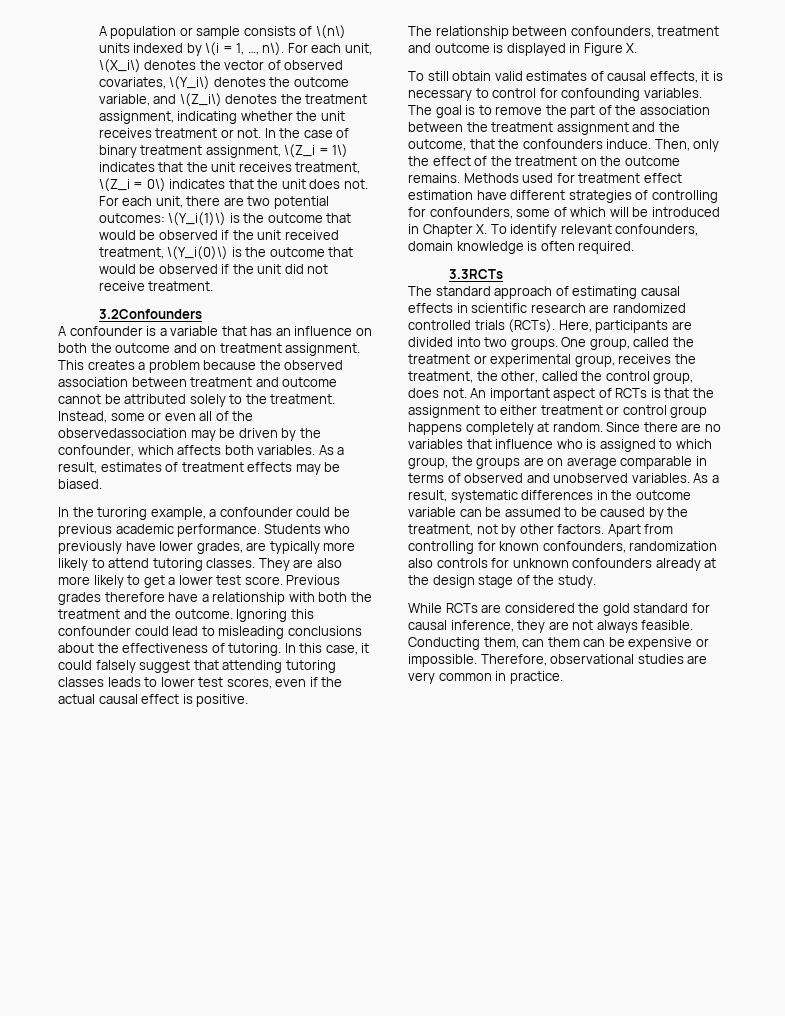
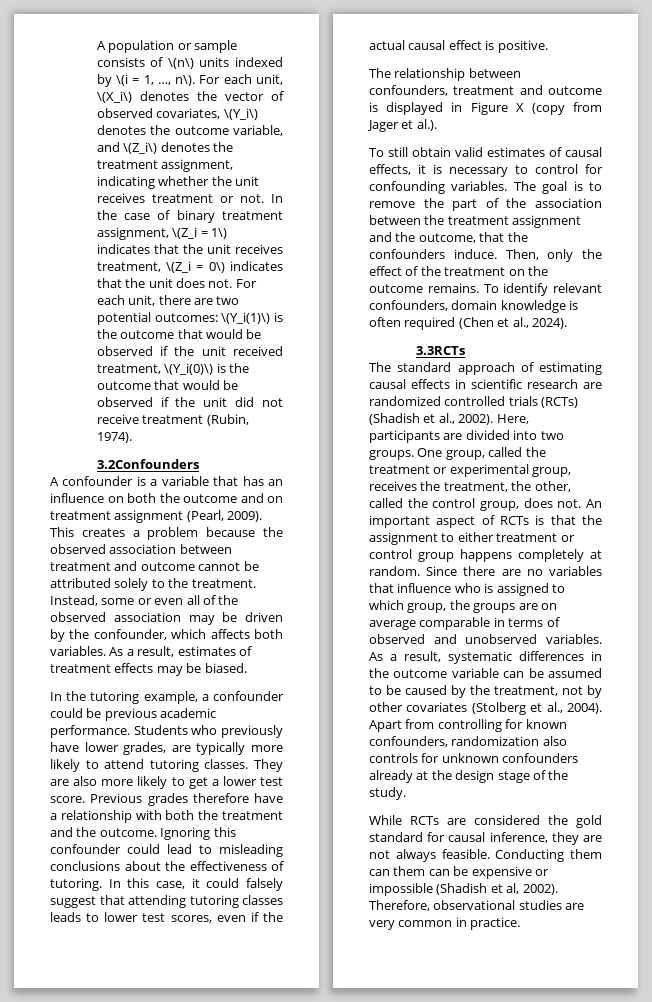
[148,281,214,291] treatment. -> [142,414,249,426] [96,432,132,443] treatment (Rubin, 1974).
[285,343,361,356] assignment. -> [114,510,263,523] assignment (Pearl, 2009).
[58,428,187,438] observedassociation -> [50,612,181,622] observed association
[97,507,148,520] turoring -> [90,691,140,704] tutoring
[626,43,638,53] X. -> [515,102,602,115] [367,119,437,132] X (copy from Jager et al.).
[463,173,682,183] [408,190,718,203] [408,207,720,219] [408,224,488,237] Methods used for treatment effect estimation have different strategies of controlling for confounders, some of which will be introduced in Chapter X. -> (479, 288) none
[578,241,635,254] required. -> [404,317,567,330] required (Chen et al., 2024).
[508,319,556,333] (RCTs). -> [541,397,579,408] [369,413,494,425] (RCTs) (Shadish et al., 2002).
[557,524,605,534] factors. -> [406,702,602,715] covariates (Stolberg et al., 2004).
[483,637,519,649] them, -> [570,849,602,859] them
[408,654,477,667] impossible. -> [369,883,558,896] impossible (Shadish et al, 2002).

